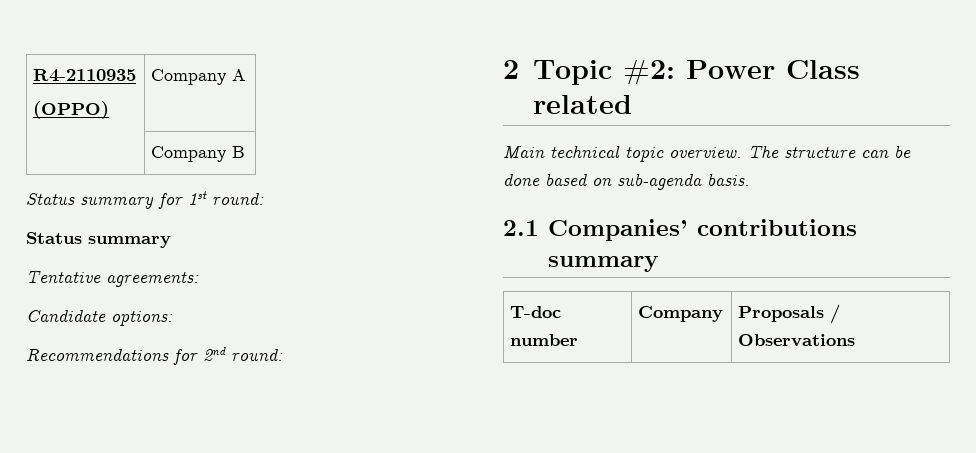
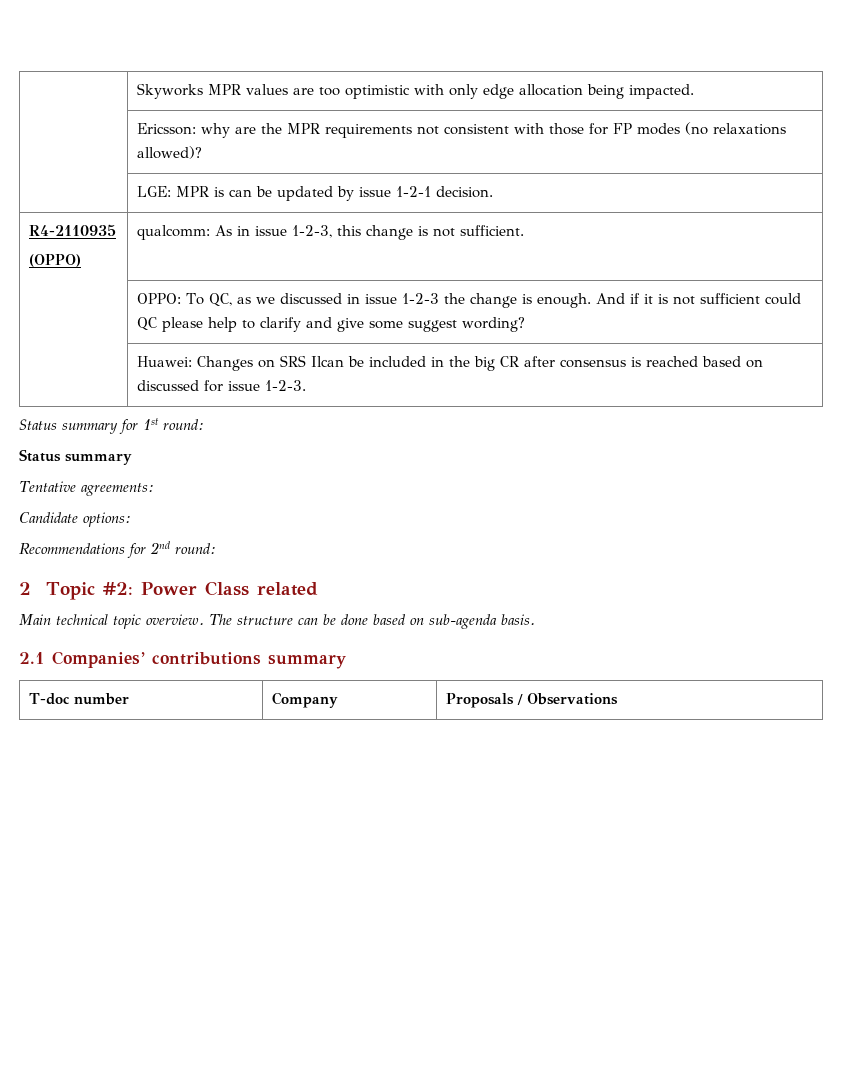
[33,69,137,82] [33,101,110,119] [151,69,247,85] [151,146,246,162] R4-2110935 // (OPPO) | Company A // | Company B -> [137,83,695,99] [137,122,787,138] [137,146,203,159] [137,186,494,201] [29,224,117,236] [29,254,82,267] [137,225,525,240] [137,293,802,308] [137,317,526,332] [137,355,764,371] [137,380,307,392] | Skyworks MPR values are too optimistic with only edge allocation being impacted. // | Ericsson: why are the MPR requirements not consistent with those for FP modes (no relaxations allowed)? // | LGE: MPR is can be updated by issue 1-2-1 decision. // R4-2110935 // (OPPO) | qualcomm: As in issue 1-2-3, this change is not sufficient. // | OPPO: To QC, as we discussed in issue 1-2-3 the change is enough. And if it is not sufficient could QC please help to clarify and give some suggest wording? // | Huawei: Changes on SRS Ilcan be included in the big CR after consensus is reached based on discussed for issue 1-2-3.

